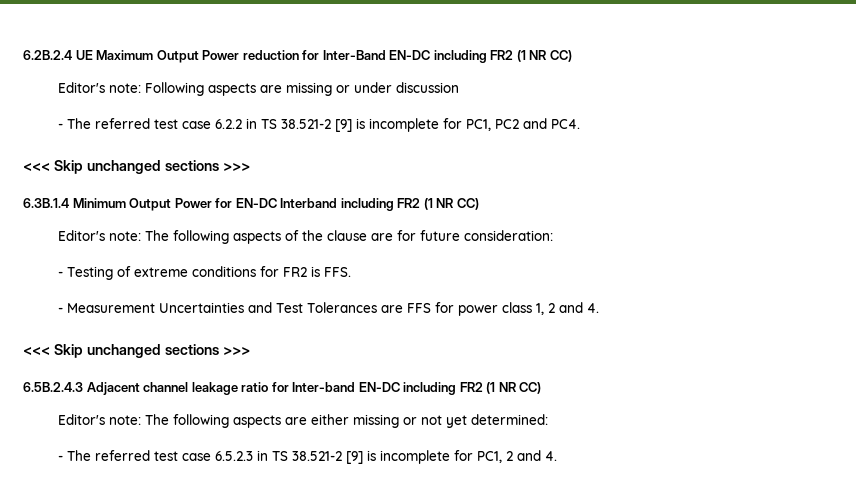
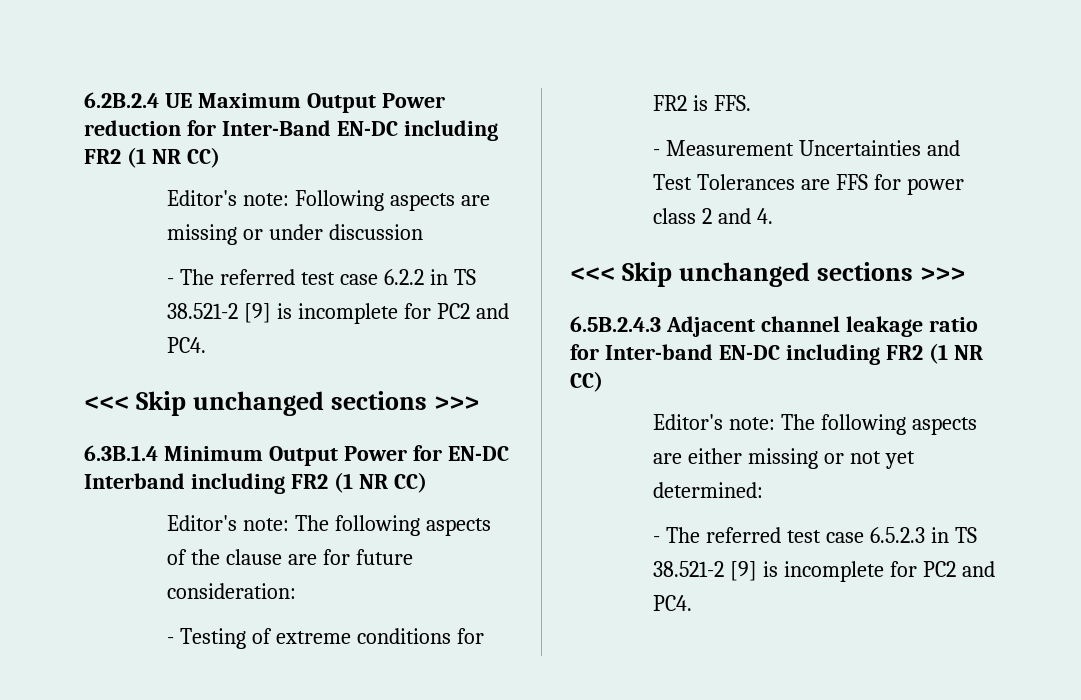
[466,119,492,131] PC1, -> (432, 311) none
[536,303,545,315] 1, -> (697, 216) none
[477,450,558,463] PC1, 2 and 4. -> [923,561,996,577] [653,595,693,611] PC2 and PC4.

